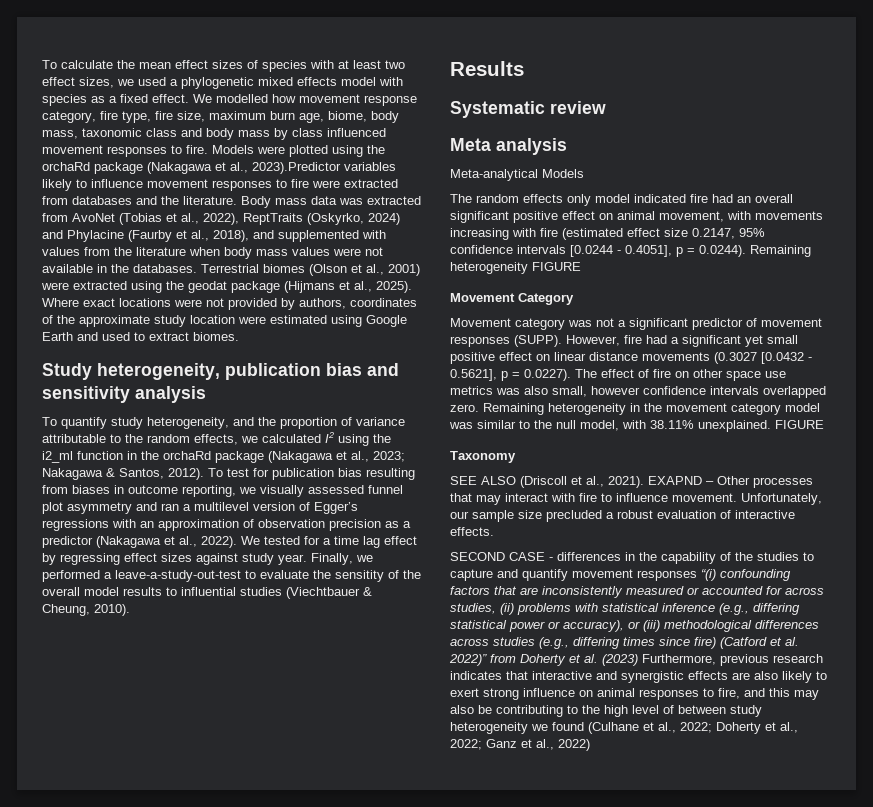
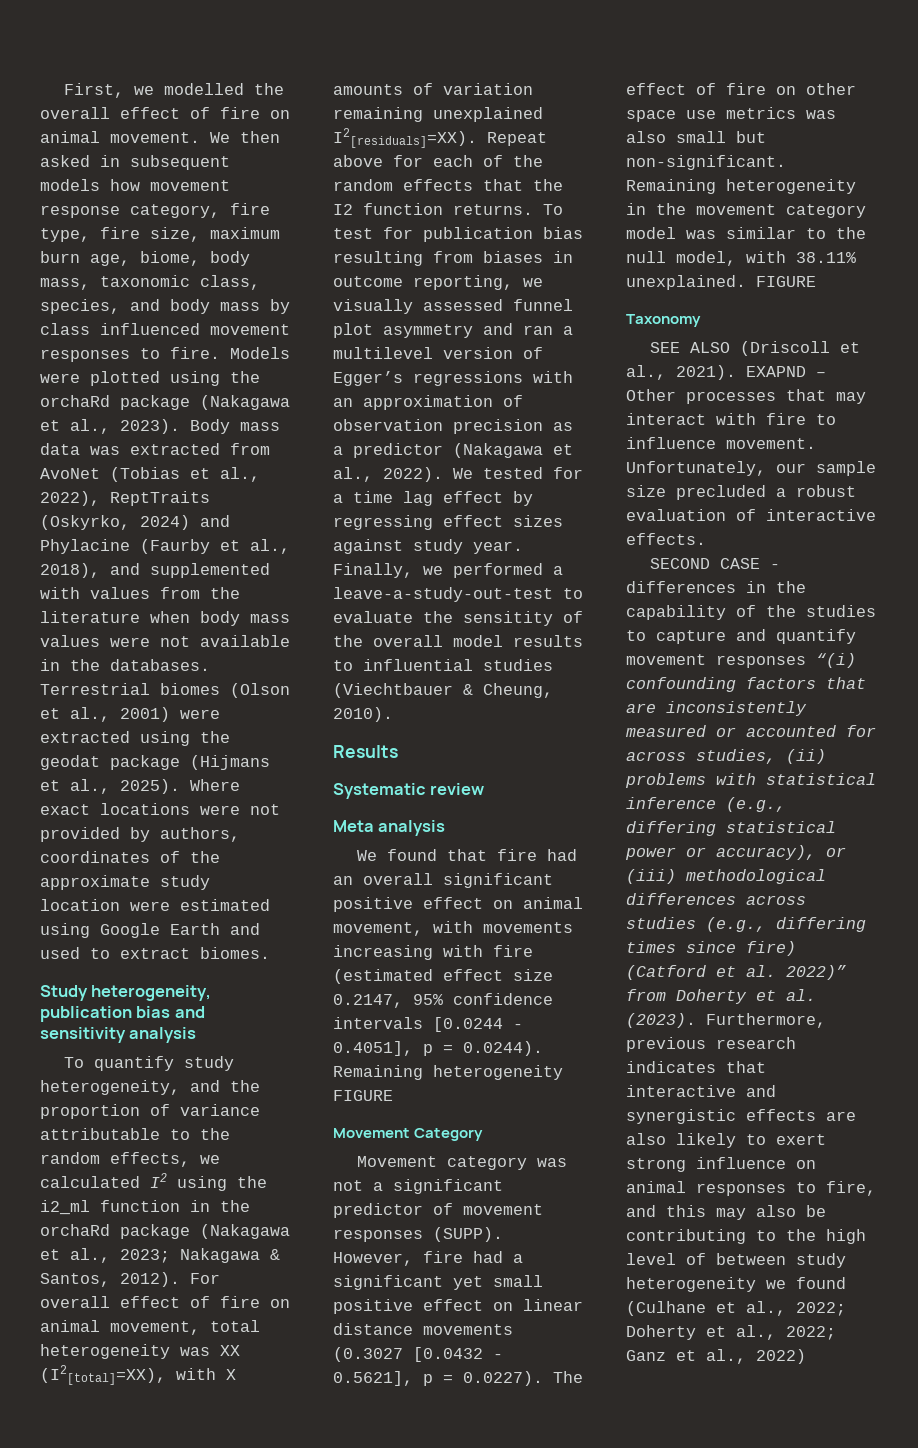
[42,60,405,72] [42,77,403,89] [42,94,268,106] To calculate the mean effect sizes of species with at least two effect sizes, we used a phylogenetic mixed effects model with species as a fixed effect. We modelled -> [64,83,285,98] [40,107,290,119] [40,131,280,143] [40,155,230,170] [40,179,100,191] First, we modelled the overall effect of fire on animal movement. We then asked in subsequent models
[146,128,177,137] class -> [200,275,260,290] [40,299,120,314] class, species,
[252,162,396,174] [42,179,398,191] [42,196,237,205] 2023).Predictor variables likely to influence movement responses to fire were extracted from databases and the literature. -> [120,419,180,434] 2023).
(204, 474) none -> [190,1273,220,1284] [40,1296,290,1308] [40,1320,260,1335] [40,1344,240,1359] [40,1365,236,1385] [333,83,533,95] [333,107,543,122] [333,128,547,148] [333,155,543,167] [333,179,563,191] [333,203,533,215] For overall effect of fire on animal movement, total heterogeneity was XX (I2[total]=XX), with X amounts of variation remaining unexplained I2[residuals]=XX). Repeat above for each of the random effects that the I2 function returns.
[450,169,584,181] [450,194,686,206] Meta-analytical Models // The random effects only model indicated -> [357,849,488,861] We found that
[552,386,826,398] [450,404,479,412] small, however confidence intervals overlapped zero. -> [676,131,766,143] [626,155,786,170] small but non-significant.
[602,654,638,666] (2023) -> [626,1013,696,1028] (2023).

